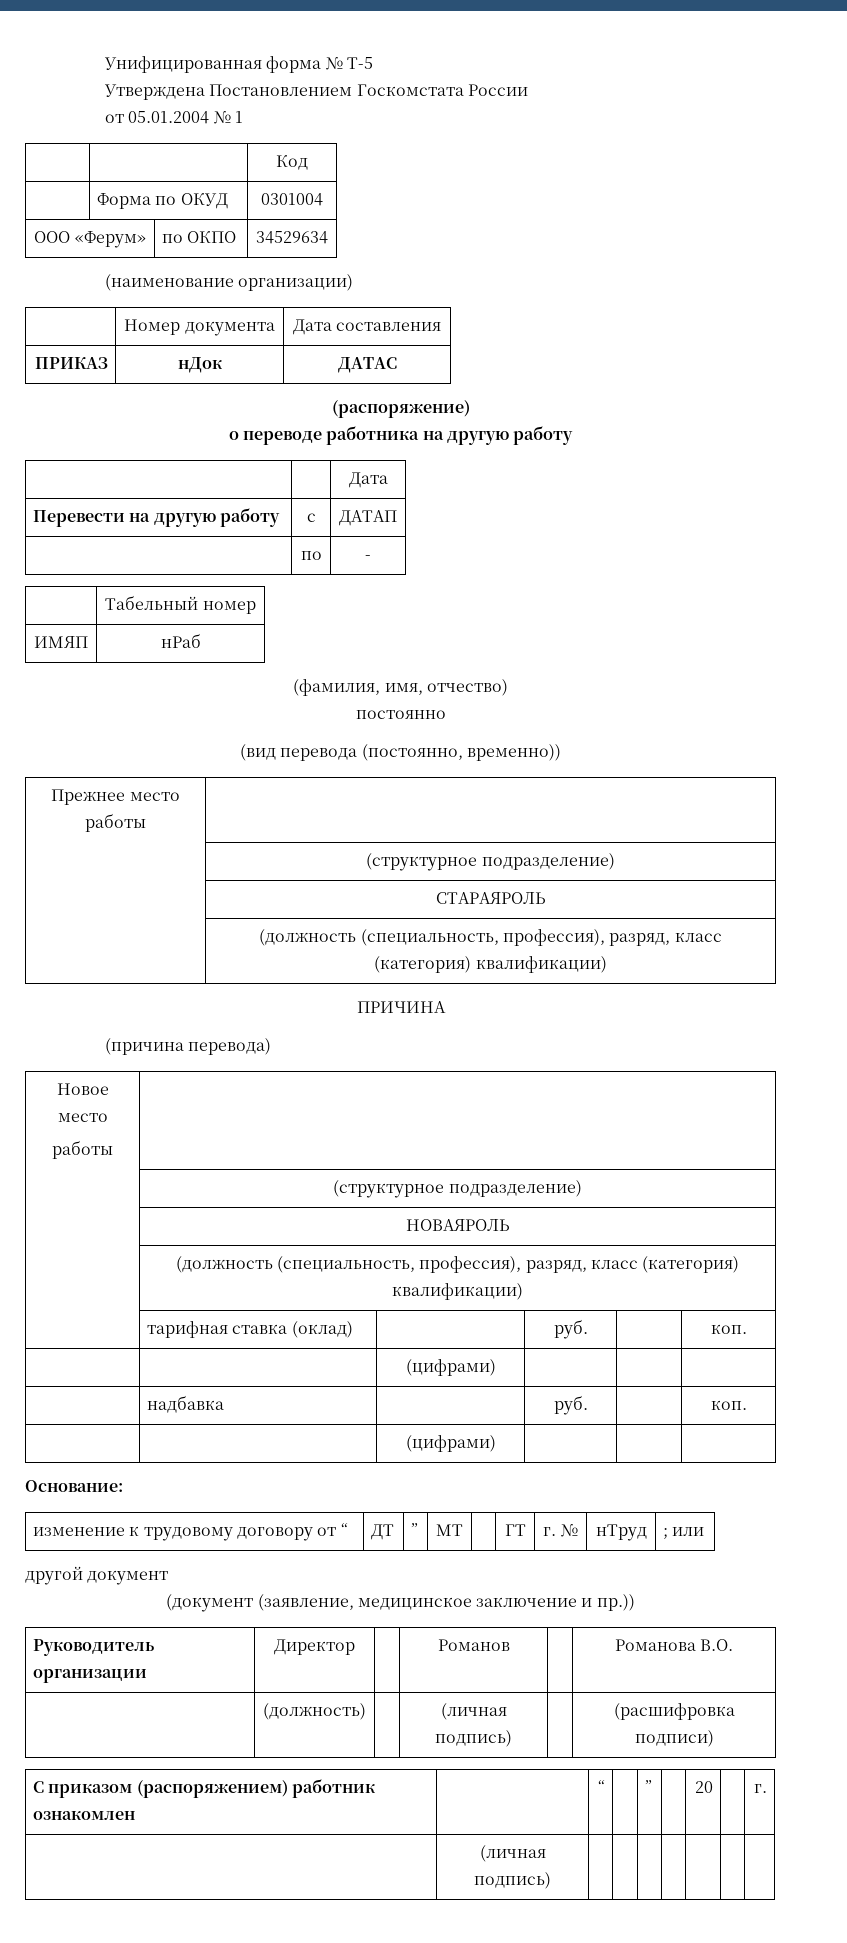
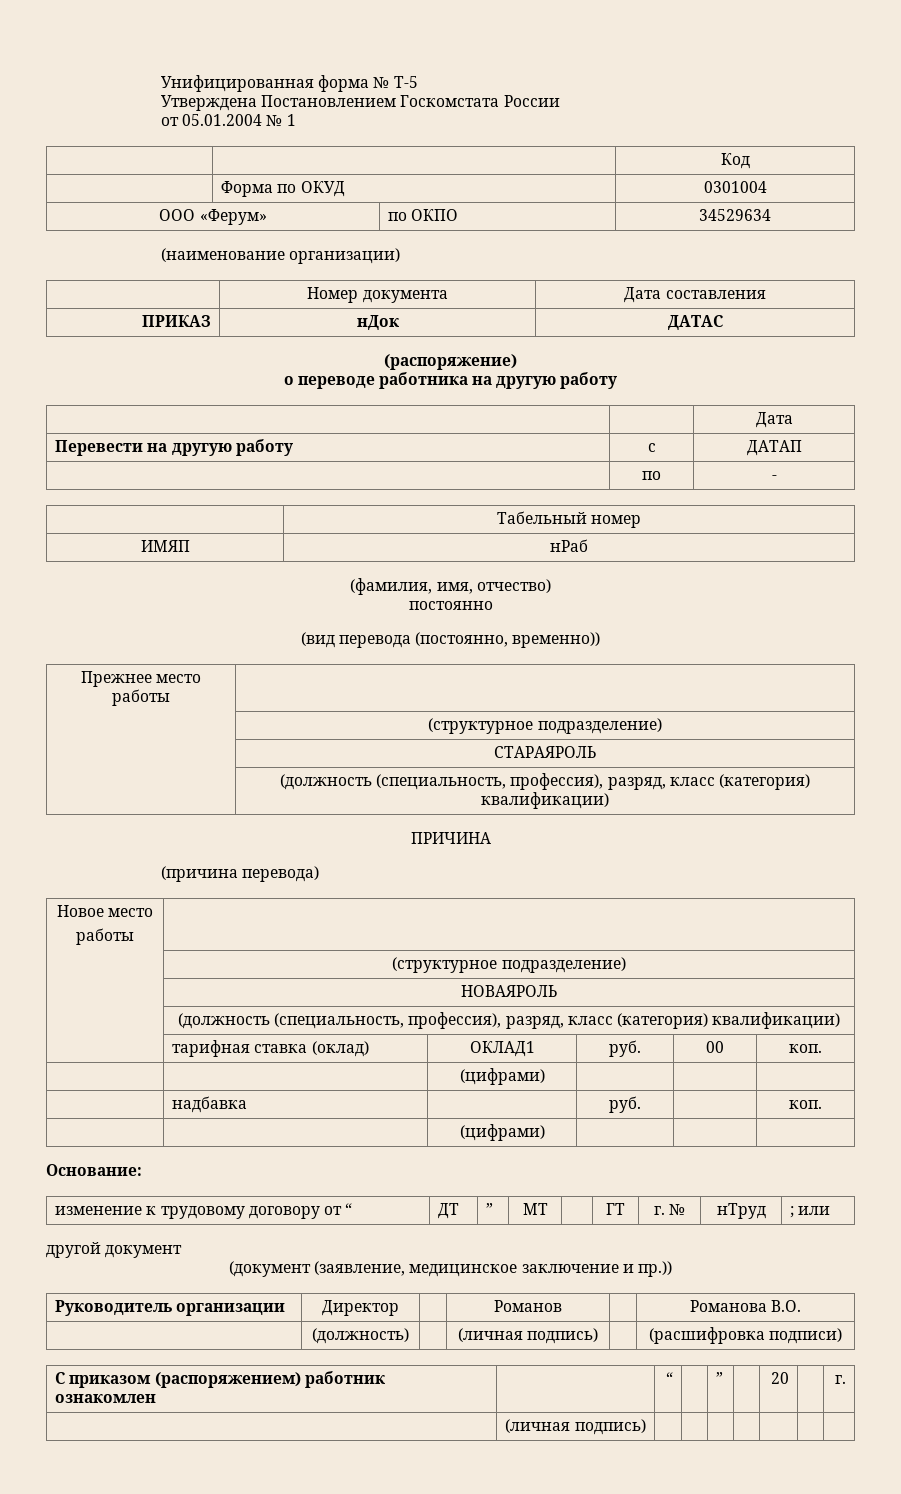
[553,1319,588,1339] | руб. | -> [469,1041,535,1057] [609,1040,641,1057] [706,1041,724,1053] ОКЛАД1 | руб. | 00

